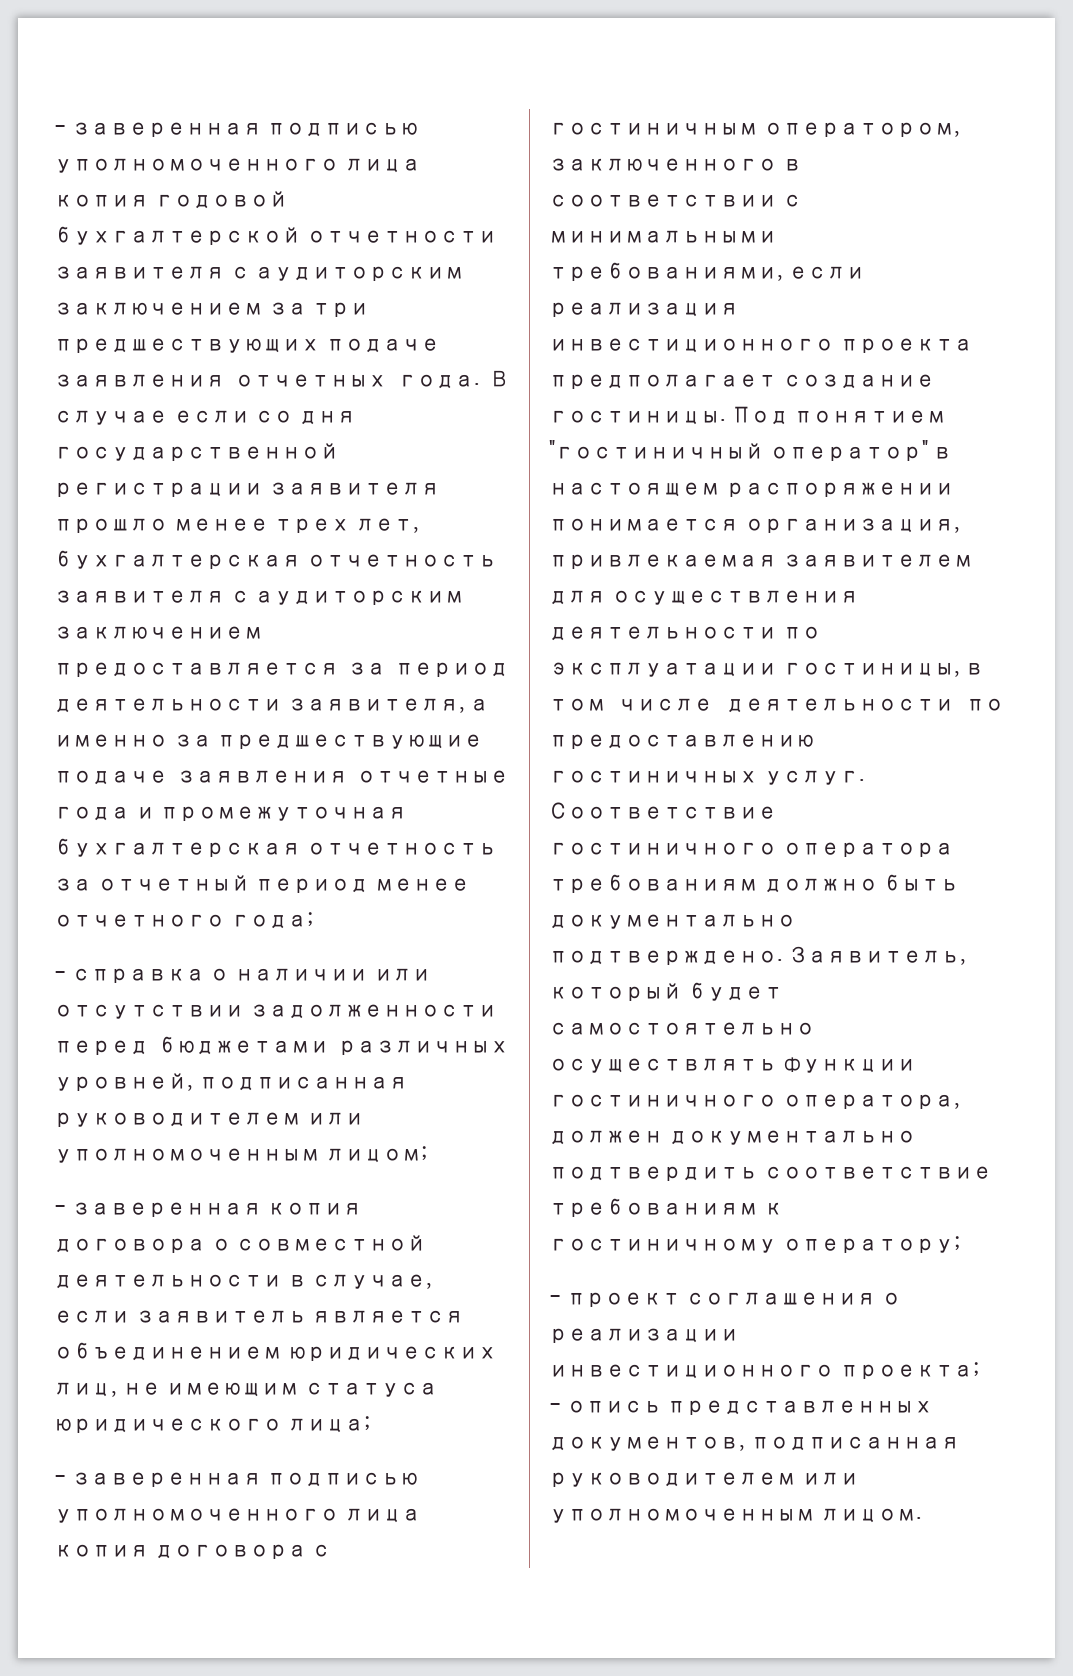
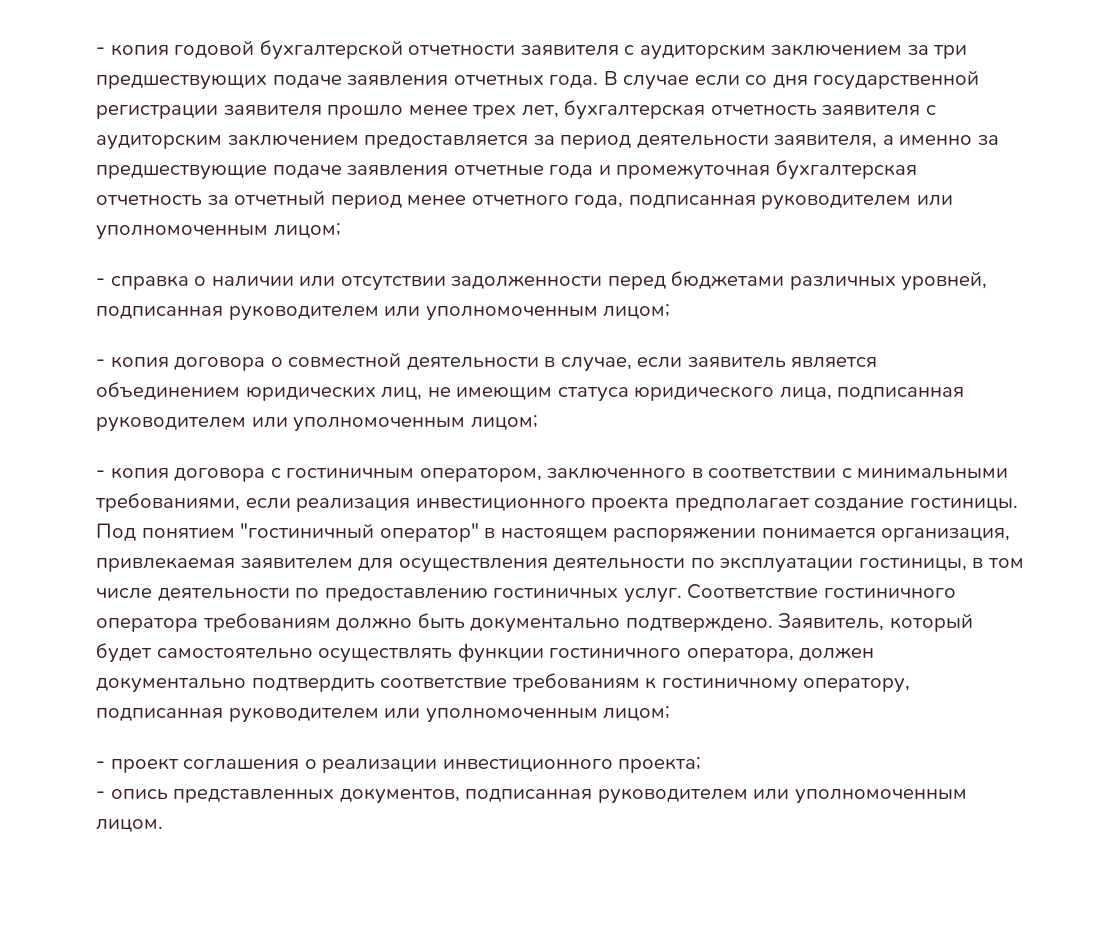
[54,122,420,137] [54,158,421,173] - заверенная подписью уполномоченного лица -> [96,47,105,55] -
[230,912,313,929] года; -> [574,194,953,210] [96,223,341,240] года, подписанная руководителем или уполномоченным лицом;
[71,1202,262,1217] заверенная -> (105, 363) none
[287,1416,370,1433] [54,1472,420,1487] [54,1508,421,1523] лица; // - заверенная подписью уполномоченного лица -> [778,387,965,400] [96,415,538,432] [96,470,105,478] лица, подписанная руководителем или уполномоченным лицом; // -
[782,1236,960,1253] оператору; -> [803,678,911,693] [96,706,671,723] оператору, подписанная руководителем или уполномоченным лицом;

